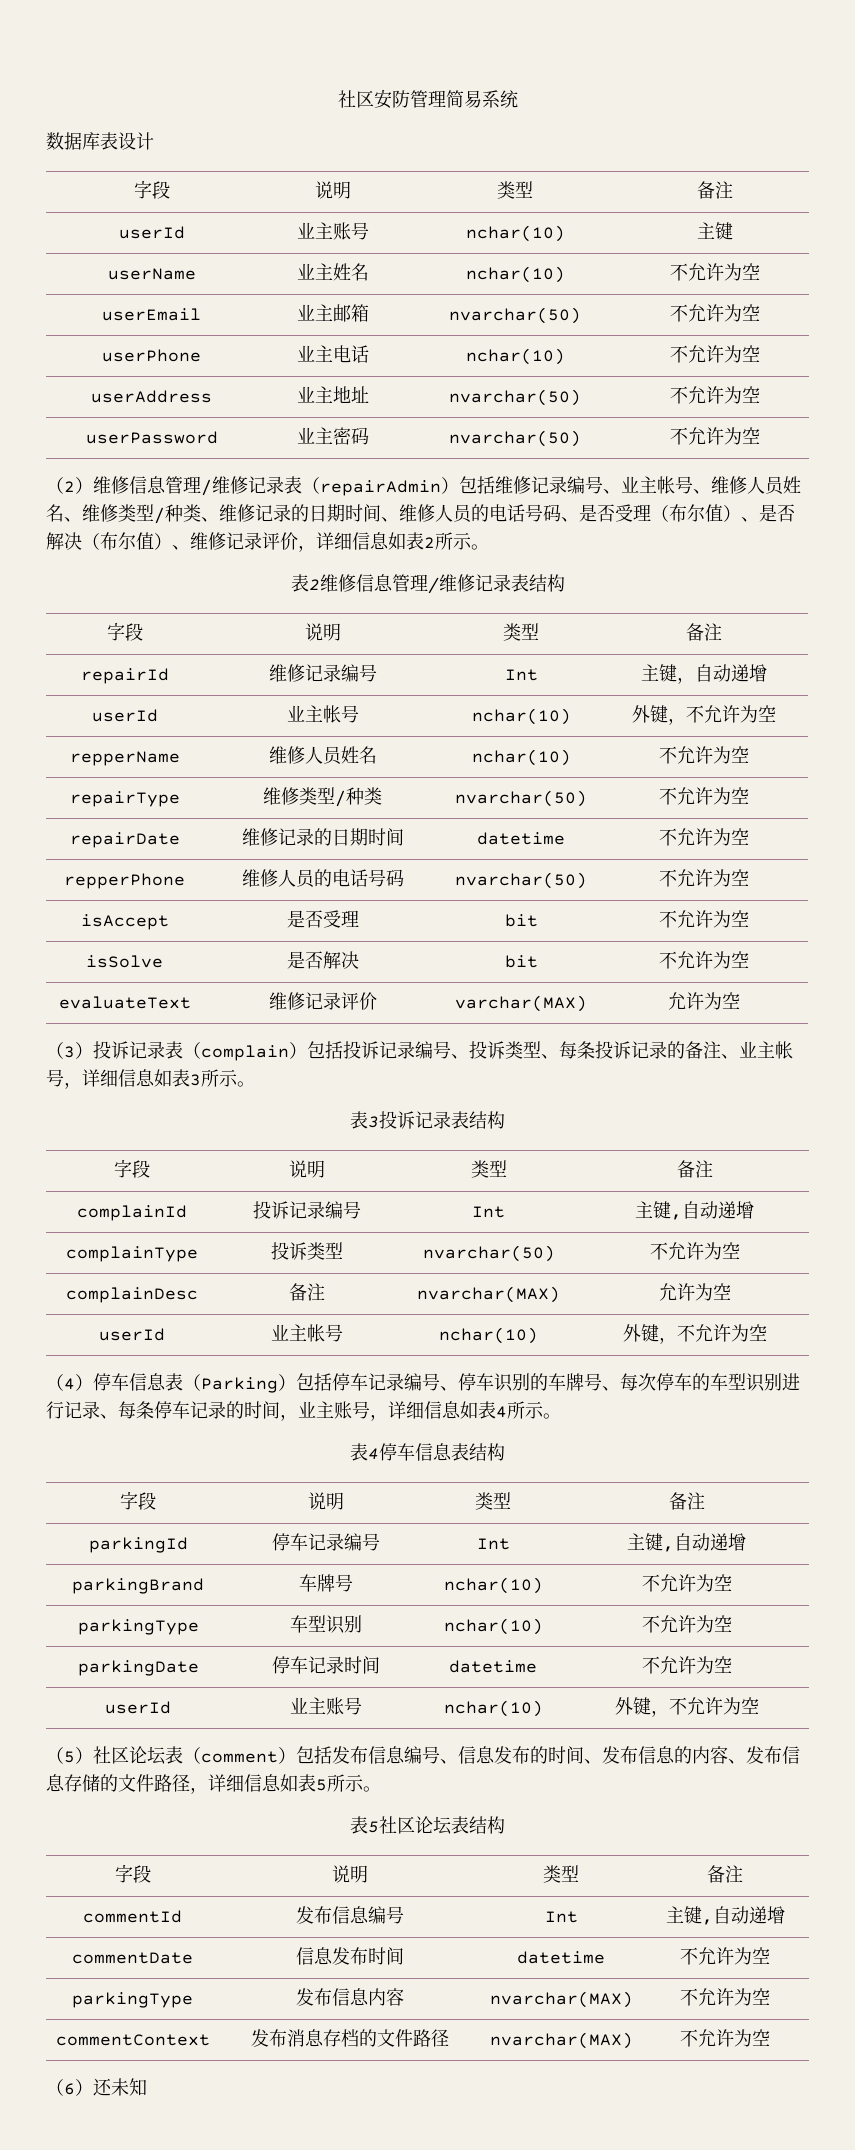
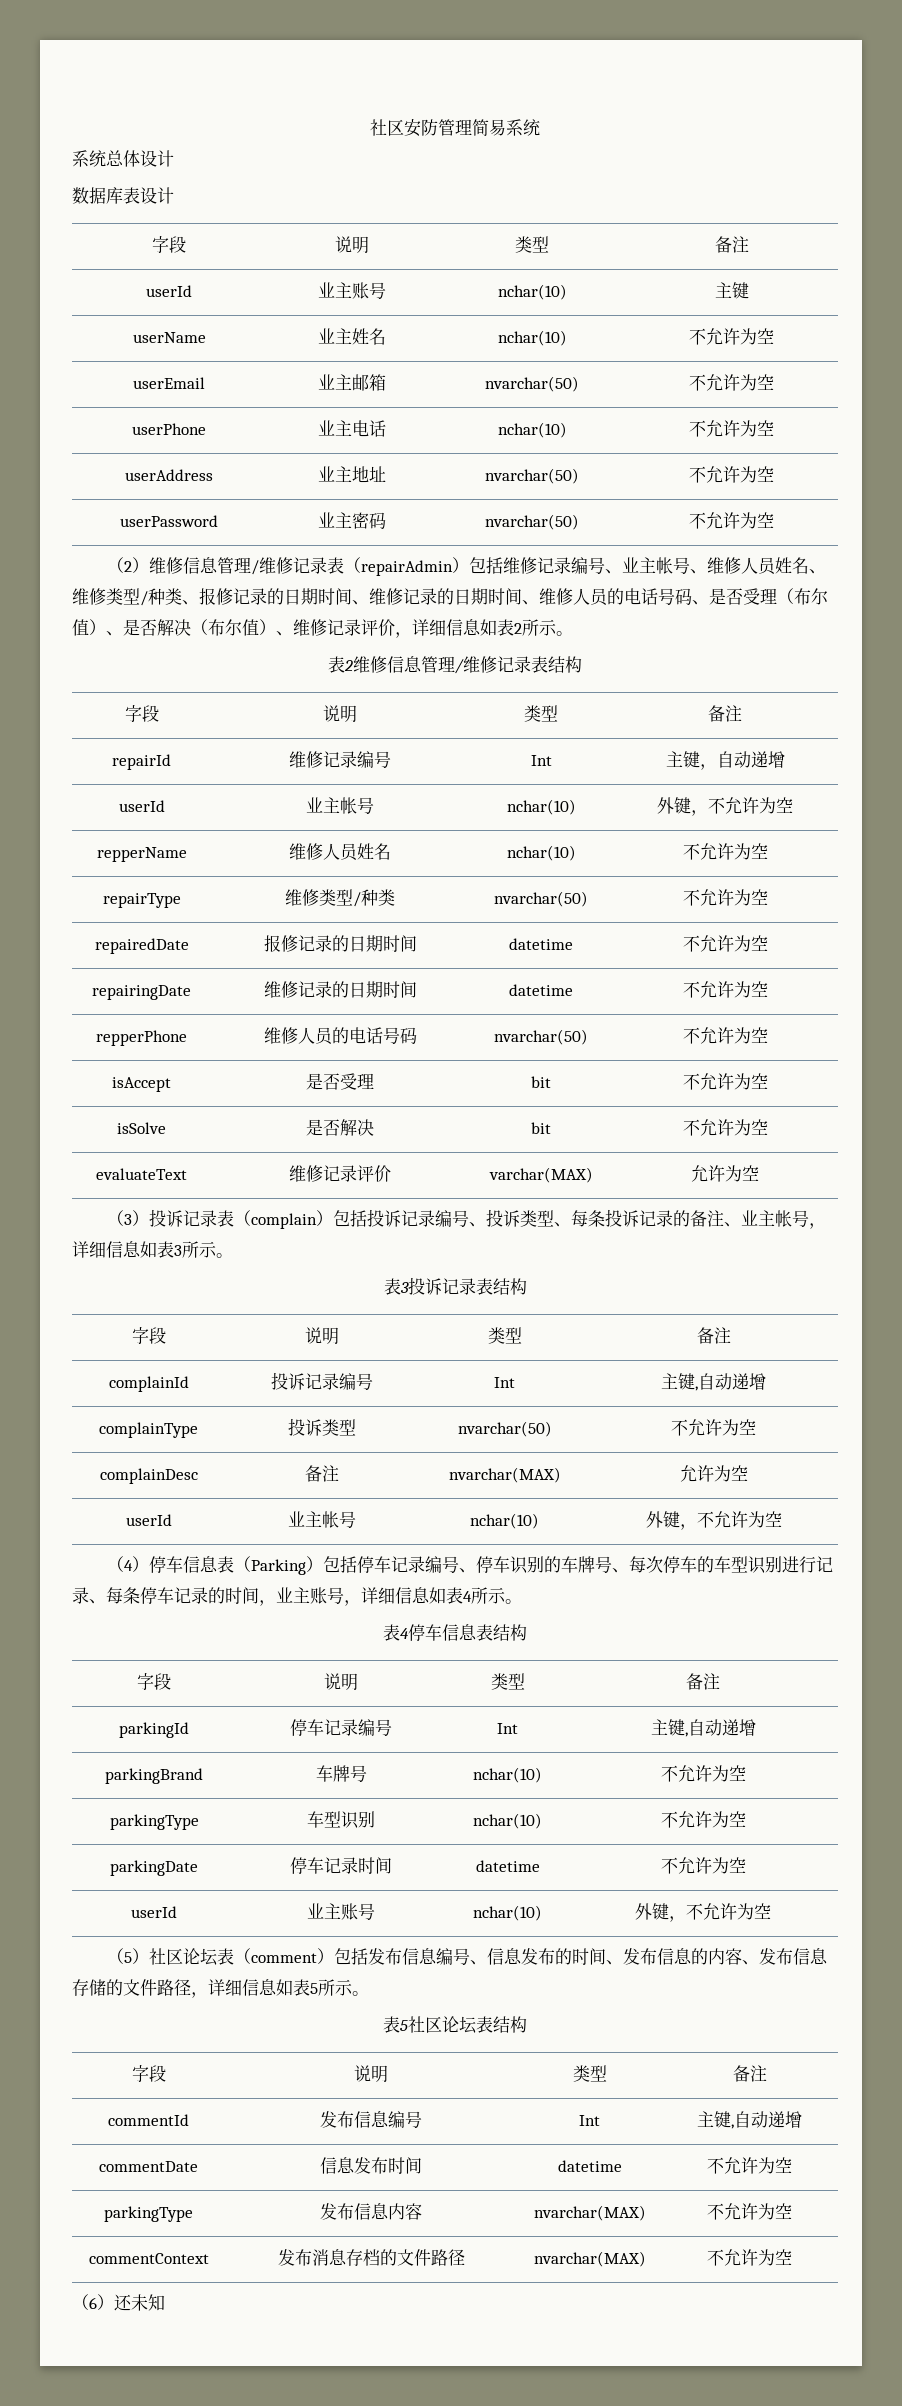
(518, 99) none -> [72,150,174,167] // 系统总体设计
(219, 519) none -> [199,588,369,605] 报修记录的日期时间、
[69,832,180,848] repairDate -> [94,938,189,954] [263,935,417,952] [509,938,573,950] [682,935,768,952] [92,985,191,1000] repairedDate | 报修记录的日期时间 | datetime | 不允许为空 // repairingDate

